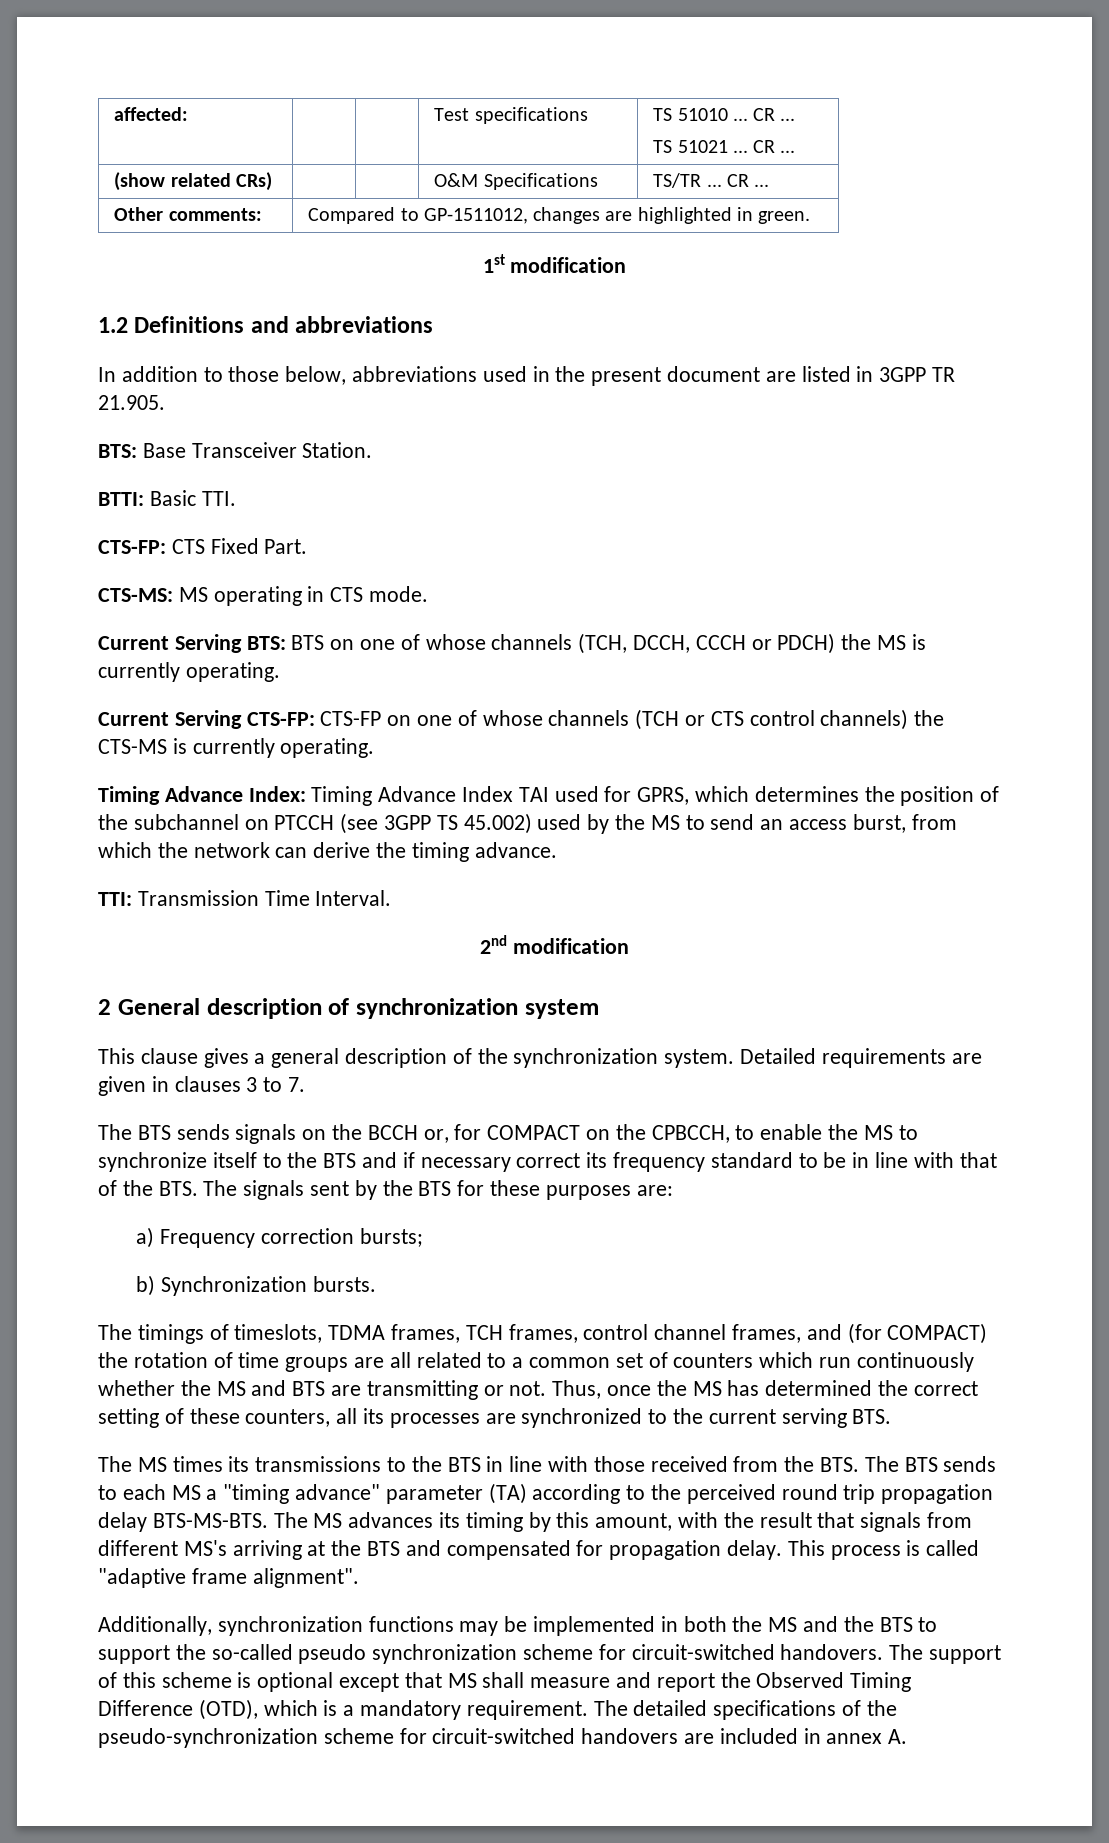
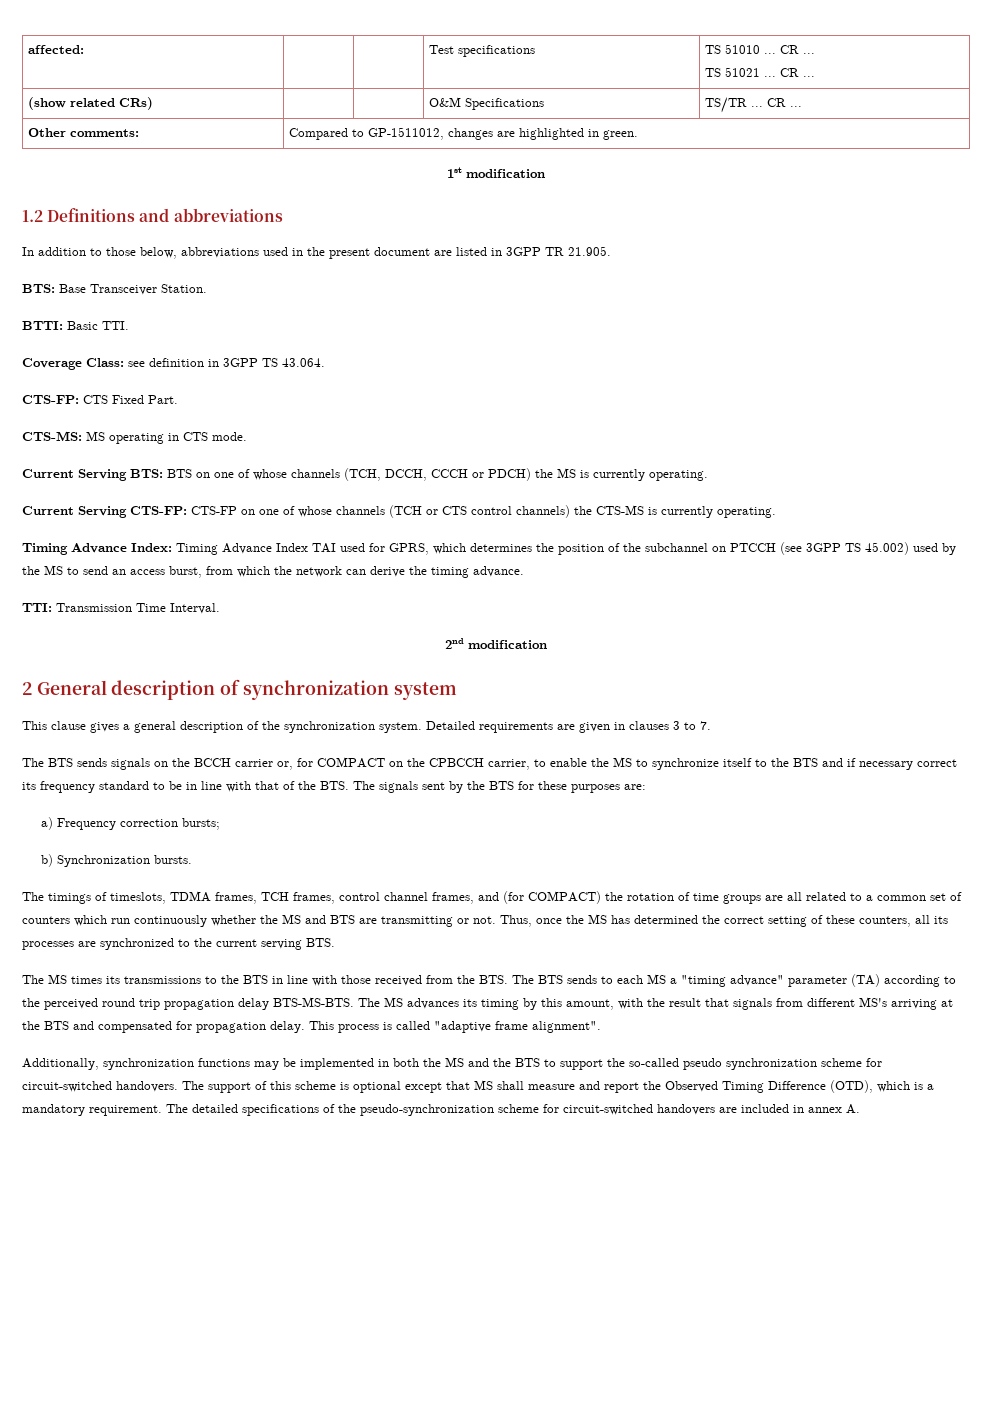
(236, 498) none -> [22,358,325,370] // Coverage Class: see definition in 3GPP TS 43.064.
(418, 1132) none -> [235,759,273,767] carrier
[651,1125,730,1143] CPBCCH, -> [429,758,530,770] CPBCCH carrier,

